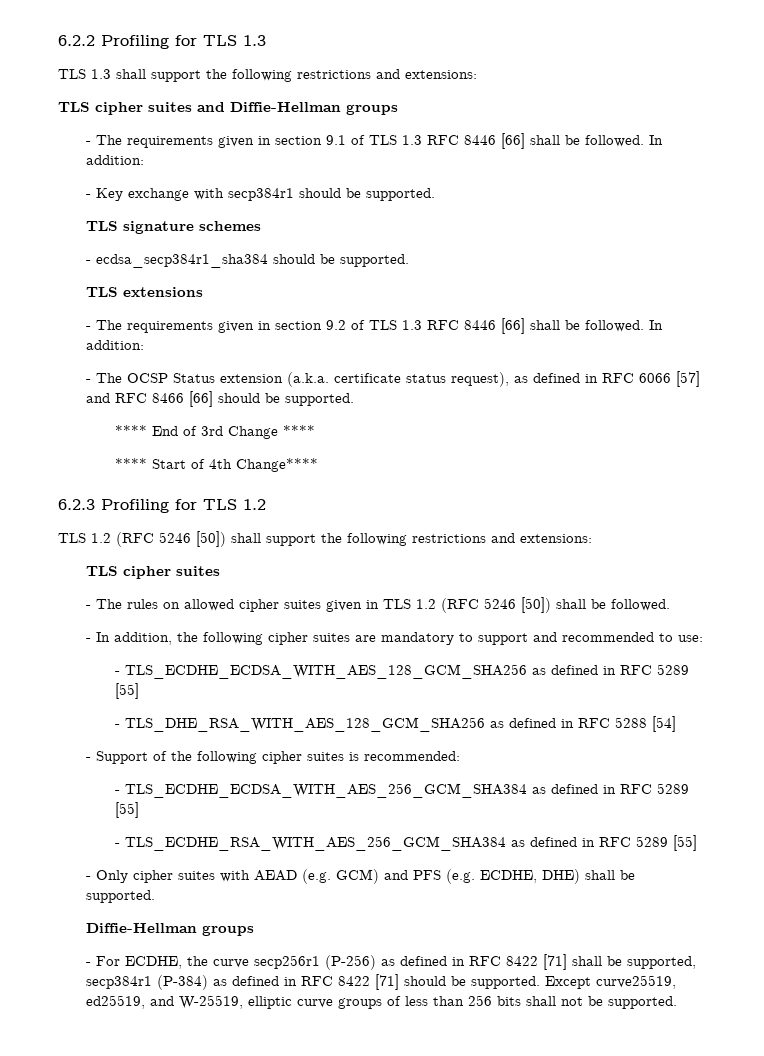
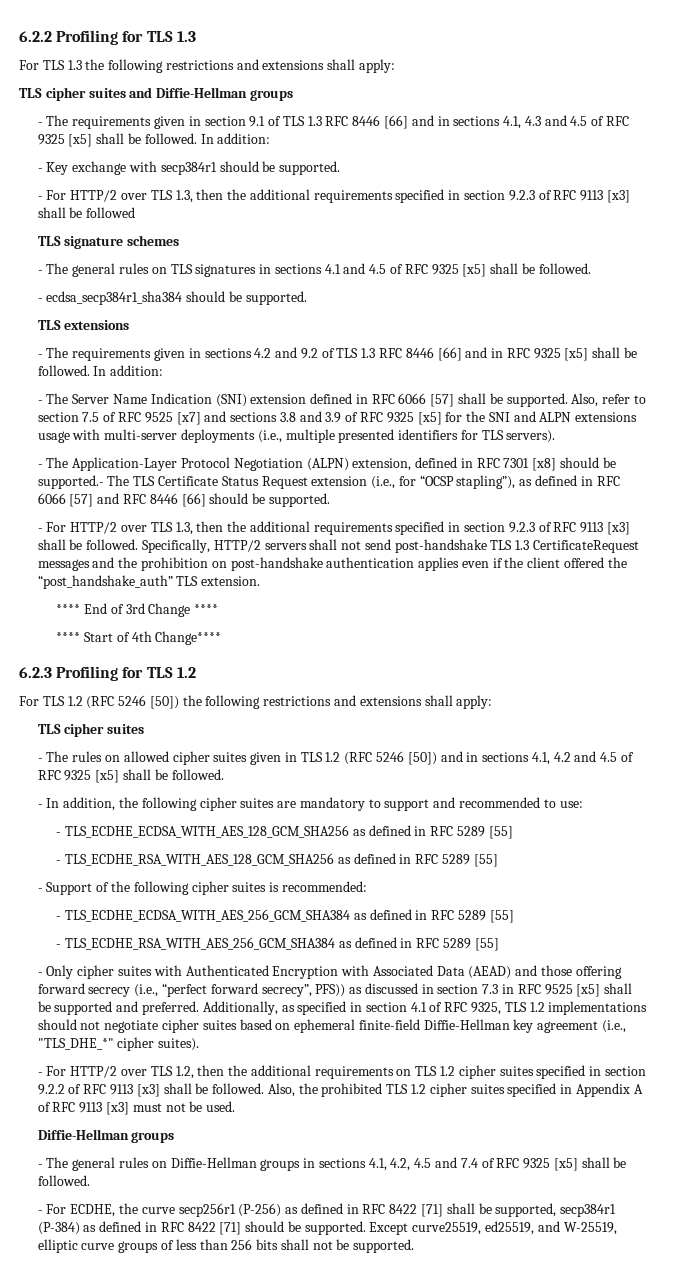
[58,69,477,82] TLS 1.3 shall support the following restrictions and extensions: -> [19,59,396,73] For TLS 1.3 the following restrictions and extensions shall apply:
(526, 141) none -> [411,115,629,129] [37,134,93,147] and in sections 4.1, 4.3 and 4.5 of RFC 9325 [x5]
[86,221,262,234] TLS signature schemes -> [37,189,630,203] [37,207,136,218] [37,235,180,249] [37,263,591,277] - For HTTP/2 over TLS 1.3, then the additional requirements specified in section 9.2.3 of RFC 9113 [x3] shall be followed // TLS signature schemes // - The general rules on TLS signatures in sections 4.1 and 4.5 of RFC 9325 [x5] shall be followed.
[275,321,323,330] section -> [204,347,298,358] sections 4.2 and
(526, 326) none -> [465,347,589,361] and in RFC 9325 [x5]
[127,372,510,387] OCSP Status extension (a.k.a. certificate status request), -> [72,393,646,407] [37,411,638,425] [37,429,556,443] [37,457,616,471] [37,475,516,489] Server Name Indication (SNI) extension defined in RFC 6066 [57] shall be supported. Also, refer to section 7.5 of RFC 9525 [x7] and sections 3.8 and 3.9 of RFC 9325 [x5] for the SNI and ALPN extensions usage with multi-server deployments (i.e., multiple presented identifiers for TLS servers). // - The Application-Layer Protocol Negotiation (ALPN) extension, defined in RFC 7301 [x8] should be supported.- The TLS Certificate Status Request extension (i.e., for “OCSP stapling”),
[152,393,185,403] 8466 -> [149,493,178,504] 8446
(355, 399) none -> [37,521,630,535] [37,539,639,553] [37,557,627,571] [37,575,261,589] // - For HTTP/2 over TLS 1.3, then the additional requirements specified in section 9.2.3 of RFC 9113 [x3] shall be followed. Specifically, HTTP/2 servers shall not send post-handshake TLS 1.3 CertificateRequest messages and the prohibition on post-handshake authentication applies even if the client offered the “post_handshake_auth” TLS extension.
[58,531,592,547] TLS 1.2 (RFC 5246 [50]) shall support the following restrictions and extensions: -> [19,695,493,709] For TLS 1.2 (RFC 5246 [50]) the following restrictions and extensions shall apply:
(552, 605) none -> [440,751,634,765] [37,770,120,783] and in sections 4.1, 4.2 and 4.5 of RFC 9325 [x5]
[124,716,676,732] TLS_DHE_RSA_WITH_AES_128_GCM_SHA256 as defined in RFC 5288 [54] -> [64,853,498,867] TLS_ECDHE_RSA_WITH_AES_128_GCM_SHA256 as defined in RFC 5289 [55]
[254,869,636,884] [86,890,156,903] [86,923,255,936] AEAD (e.g. GCM) and PFS (e.g. ECDHE, DHE) shall be supported. // Diffie-Hellman groups -> [185,965,622,979] [37,983,633,997] [37,1001,648,1015] [37,1019,626,1033] [37,1037,200,1051] [37,1065,646,1079] [37,1083,643,1097] [37,1101,236,1115] [37,1129,175,1143] [37,1157,627,1171] [37,1175,90,1186] Authenticated Encryption with Associated Data (AEAD) and those offering forward secrecy (i.e., “perfect forward secrecy”, PFS)) as discussed in section 7.3 in RFC 9525 [x5] shall be supported and preferred. Additionally, as specified in section 4.1 of RFC 9325, TLS 1.2 implementations should not negotiate cipher suites based on ephemeral finite-field Diffie-Hellman key agreement (i.e., "TLS_DHE_*" cipher suites). // - For HTTP/2 over TLS 1.2, then the additional requirements on TLS 1.2 cipher suites specified in section 9.2.2 of RFC 9113 [x3] shall be followed. Also, the prohibited TLS 1.2 cipher suites specified in Appendix A of RFC 9113 [x3] must not be used. // Diffie-Hellman groups // - The general rules on Diffie-Hellman groups in sections 4.1, 4.2, 4.5 and 7.4 of RFC 9325 [x5] shall be followed.

